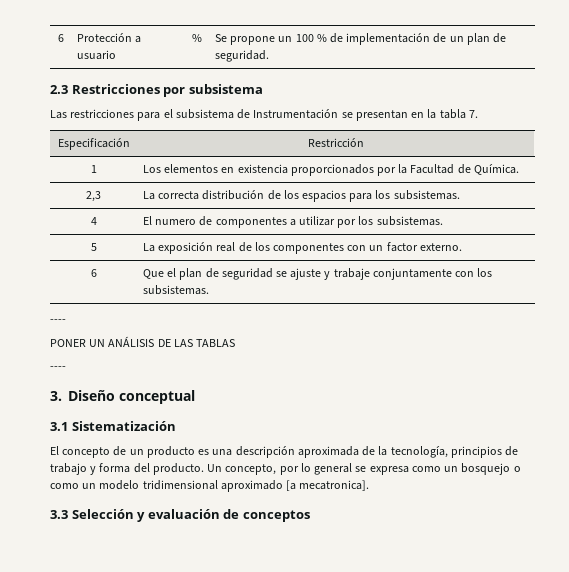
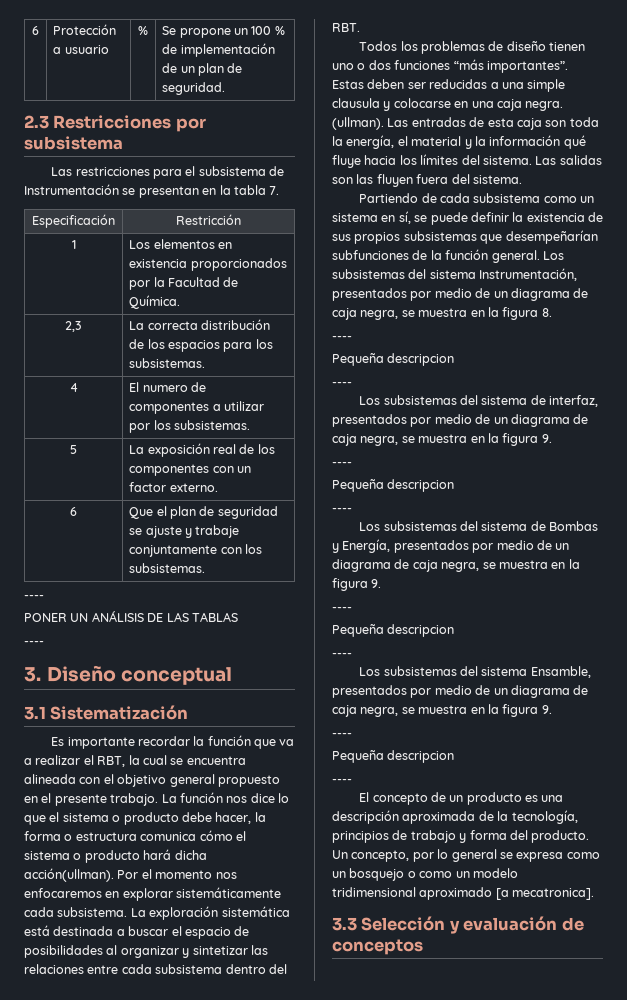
(176, 426) none -> [51,735,295,749] [24,755,246,767] [24,774,280,787] [24,792,289,806] [24,812,266,825] [24,830,246,841] [24,849,207,863] [24,868,237,882] [24,887,282,901] [24,906,290,920] [24,925,250,939] [24,945,268,958] [24,964,287,974] [332,23,360,32] [359,41,586,54] [332,59,568,73] [332,79,566,92] [332,98,564,111] [332,117,599,130] [332,135,586,149] [332,154,602,168] [332,174,522,187] [359,193,595,203] [332,211,603,225] [332,230,598,244] [332,249,564,263] [332,268,578,281] [332,288,589,301] [332,307,552,320] [332,336,352,340] [332,353,455,366] [332,382,352,386] [359,395,599,407] [332,414,589,427] [332,433,552,446] [332,462,352,466] [332,479,455,492] [332,508,352,512] [359,521,599,531] [332,539,570,553] [332,559,580,572] [332,578,382,591] [332,607,352,611] [332,624,455,637] [332,653,352,657] [359,666,591,678] [332,685,589,698] [332,704,552,717] [332,733,352,737] [332,750,455,763] [332,779,352,783] // Es importante recordar la función que va a realizar el RBT, la cual se encuentra alineada con el objetivo general propuesto en el presente trabajo. La función nos dice lo que el sistema o producto debe hacer, la forma o estructura comunica cómo el sistema o producto hará dicha acción(ullman). Por el momento nos enfocaremos en explorar sistemáticamente cada subsistema. La exploración sistemática está destinada a buscar el espacio de posibilidades al organizar y sintetizar las relaciones entre cada subsistema dentro del RBT. // Todos los problemas de diseño tienen uno o dos funciones “más importantes”. Estas deben ser reducidas a una simple clausula y colocarse en una caja negra. (ullman). Las entradas de esta caja son toda la energía, el material y la información qué fluye hacia los límites del sistema. Las salidas son las fluyen fuera del sistema. // Partiendo de cada subsistema como un sistema en sí, se puede definir la existencia de sus propios subsistemas que desempeñarían subfunciones de la función general. Los subsistemas del sistema Instrumentación, presentados por medio de un diagrama de caja negra, se muestra en la figura 8. // ---- // Pequeña descripcion // ---- // Los subsistemas del sistema de interfaz, presentados por medio de un diagrama de caja negra, se muestra en la figura 9. // ---- // Pequeña descripcion // ---- // Los subsistemas del sistema de Bombas y Energía, presentados por medio de un diagrama de caja negra, se muestra en la figura 9. // ---- // Pequeña descripcion // ---- // Los subsistemas del sistema Ensamble, presentados por medio de un diagrama de caja negra, se muestra en la figura 9. // ---- // Pequeña descripcion // ----

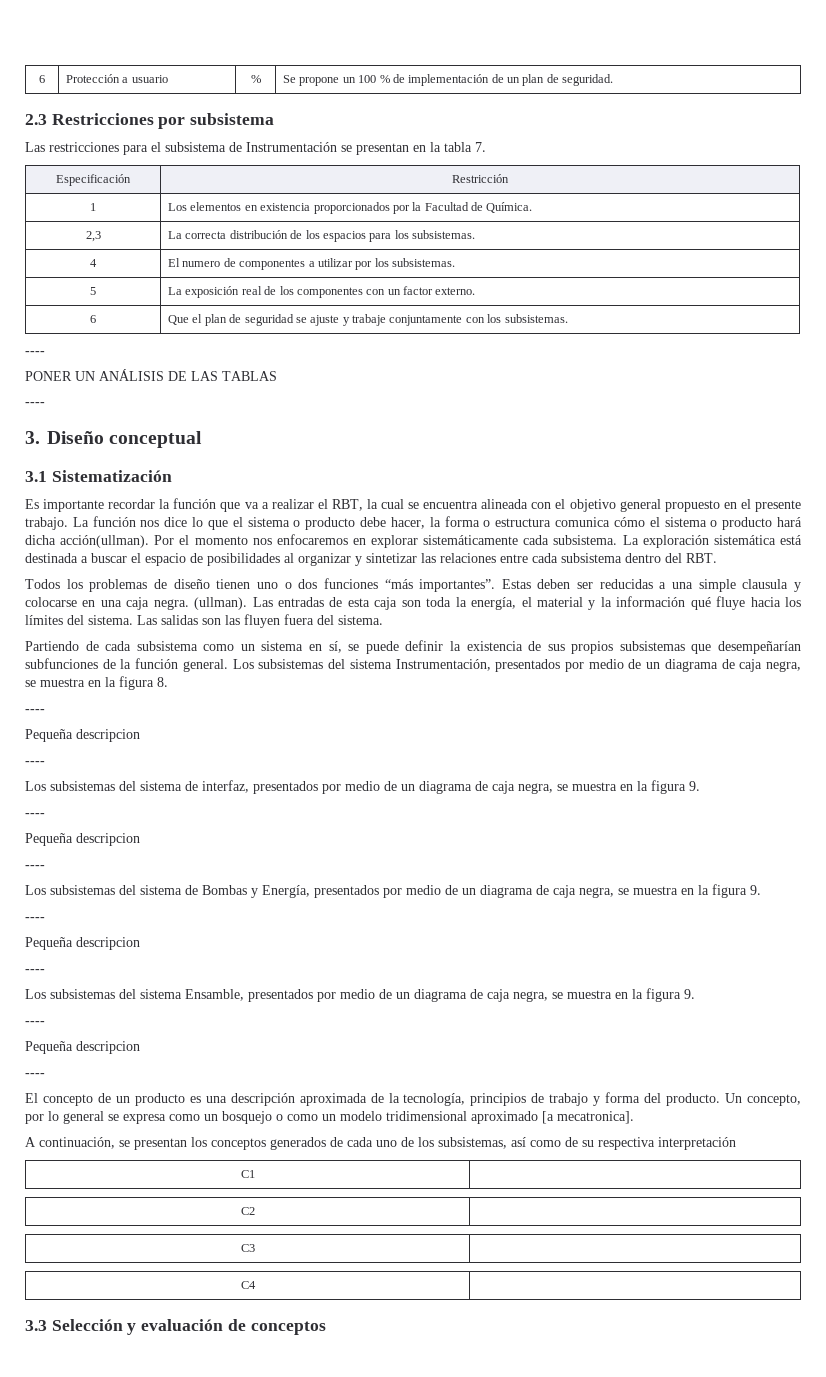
(595, 894) none -> [25,1137,736,1150] [240,1170,255,1178] [240,1207,255,1215] [240,1244,255,1252] [240,1281,256,1289] // A continuación, se presentan los conceptos generados de cada uno de los subsistemas, así como de su respectiva interpretación // C1 | // C2 | // C3 | // C4 |

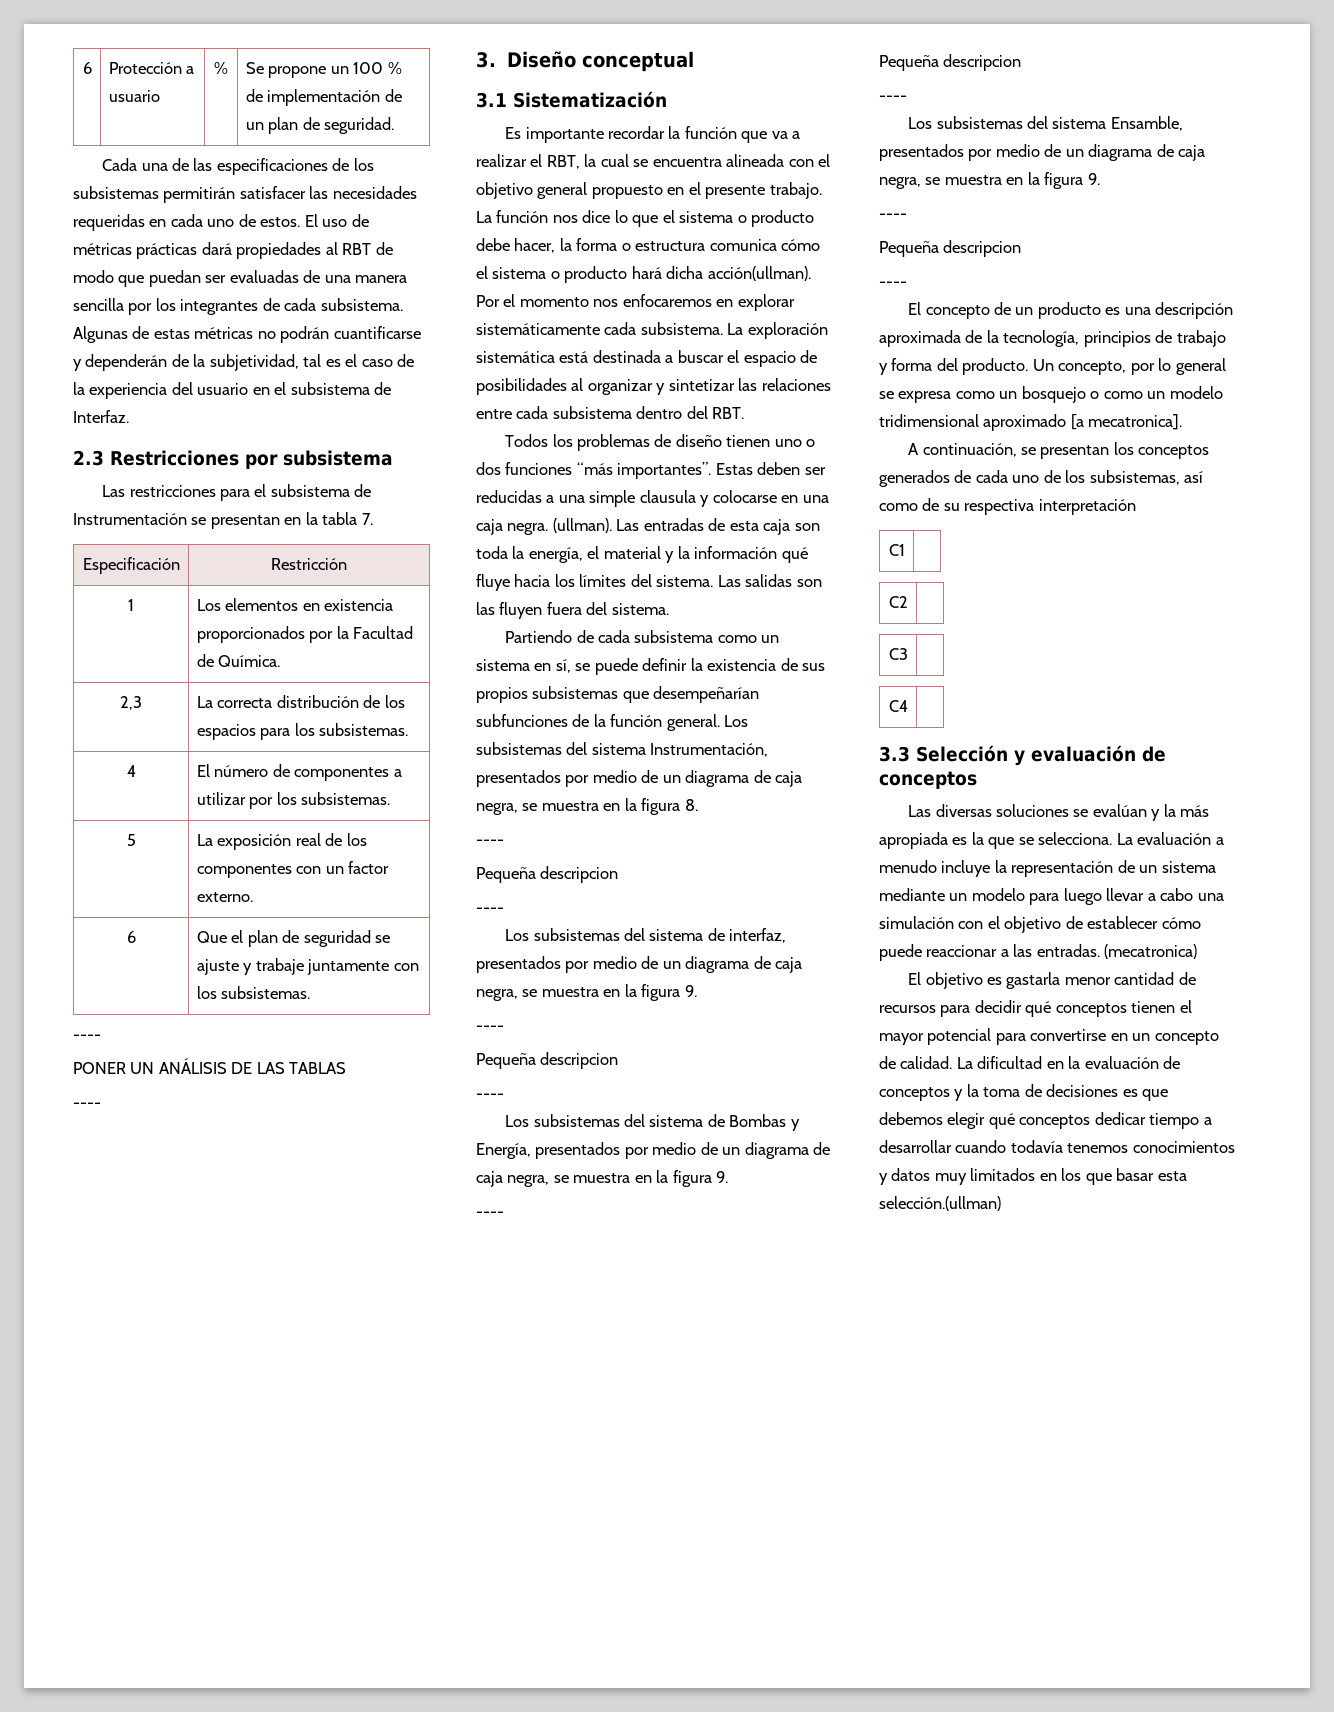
(614, 80) none -> [102,158,374,175] [73,186,417,203] [73,214,369,231] [73,242,393,259] [73,270,408,287] [73,298,403,315] [73,326,421,343] [73,354,415,371] [73,382,392,399] [73,410,129,423] // Cada una de las especificaciones de los subsistemas permitirán satisfacer las necesidades requeridas en cada uno de estos. El uso de métricas prácticas dará propiedades al RBT de modo que puedan ser evaluadas de una manera sencilla por los integrantes de cada subsistema. Algunas de estas métricas no podrán cuantificarse y dependerán de la subjetividad, tal es el caso de la experiencia del usuario en el subsistema de Interfaz.
[182,261,221,267] numero -> [214,765,269,777] número
[389,315,463,326] conjuntamente -> [307,959,390,975] juntamente
(326, 1328) none -> [908,804,1210,821] [879,832,1224,849] [879,860,1216,877] [879,888,1224,905] [879,916,1201,933] [879,944,1198,961] [908,972,1196,989] [879,1000,1192,1017] [879,1028,1219,1045] [879,1056,1181,1069] [879,1084,1169,1101] [879,1112,1212,1129] [879,1140,1235,1153] [879,1168,1187,1185] [879,1196,1001,1211] // Las diversas soluciones se evalúan y la más apropiada es la que se selecciona. La evaluación a menudo incluye la representación de un sistema mediante un modelo para luego llevar a cabo una simulación con el objetivo de establecer cómo puede reaccionar a las entradas. (mecatronica) // El objetivo es gastarla menor cantidad de recursos para decidir qué conceptos tienen el mayor potencial para convertirse en un concepto de calidad. La dificultad en la evaluación de conceptos y la toma de decisiones es que debemos elegir qué conceptos dedicar tiempo a desarrollar cuando todavía tenemos conocimientos y datos muy limitados en los que basar esta selección.(ullman)

